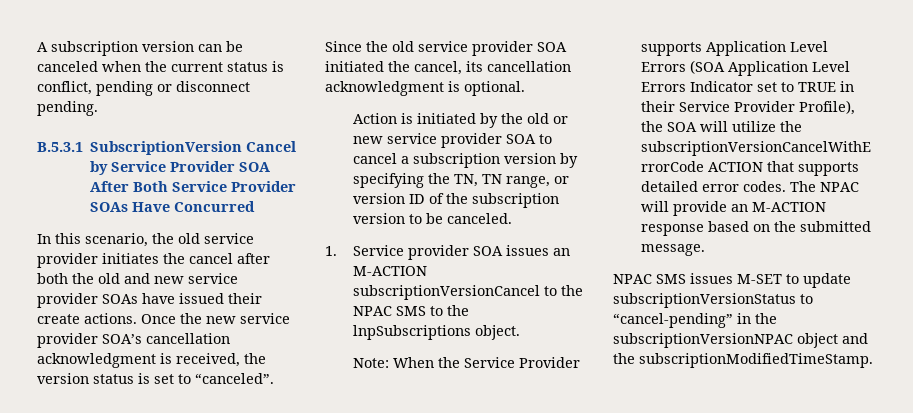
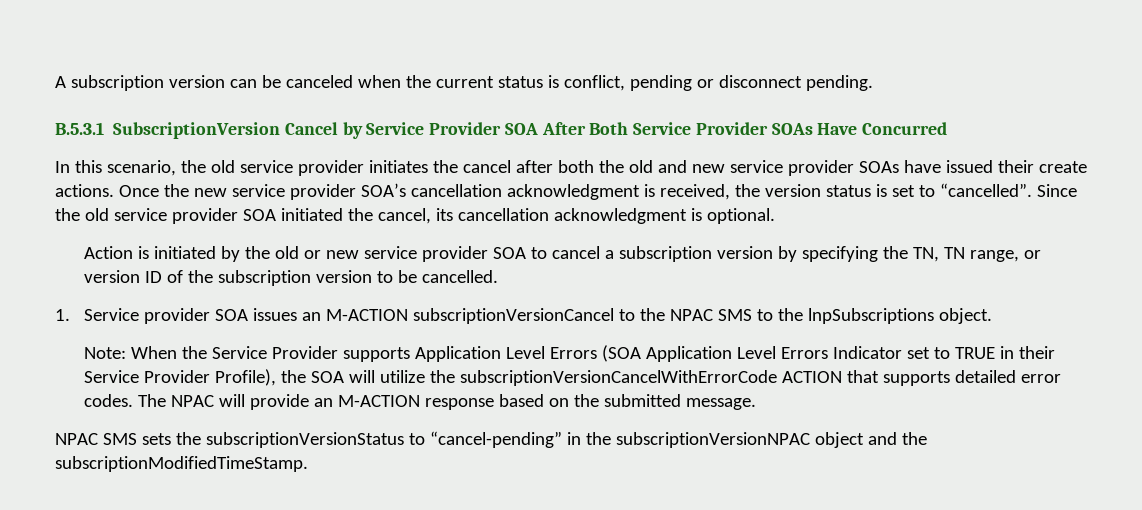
[195,373,274,384] “canceled”. -> [939,183,1032,197] “cancelled”.
[446,213,512,224] canceled. -> [422,270,499,283] cancelled.
[690,273,851,288] issues M-SET to update -> [141,432,201,445] sets the

